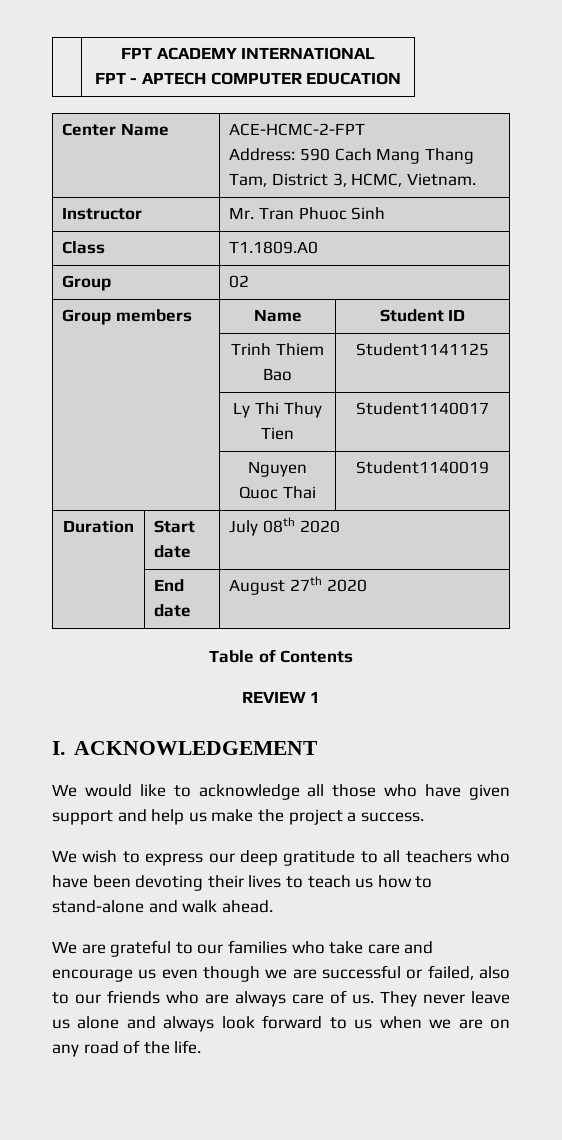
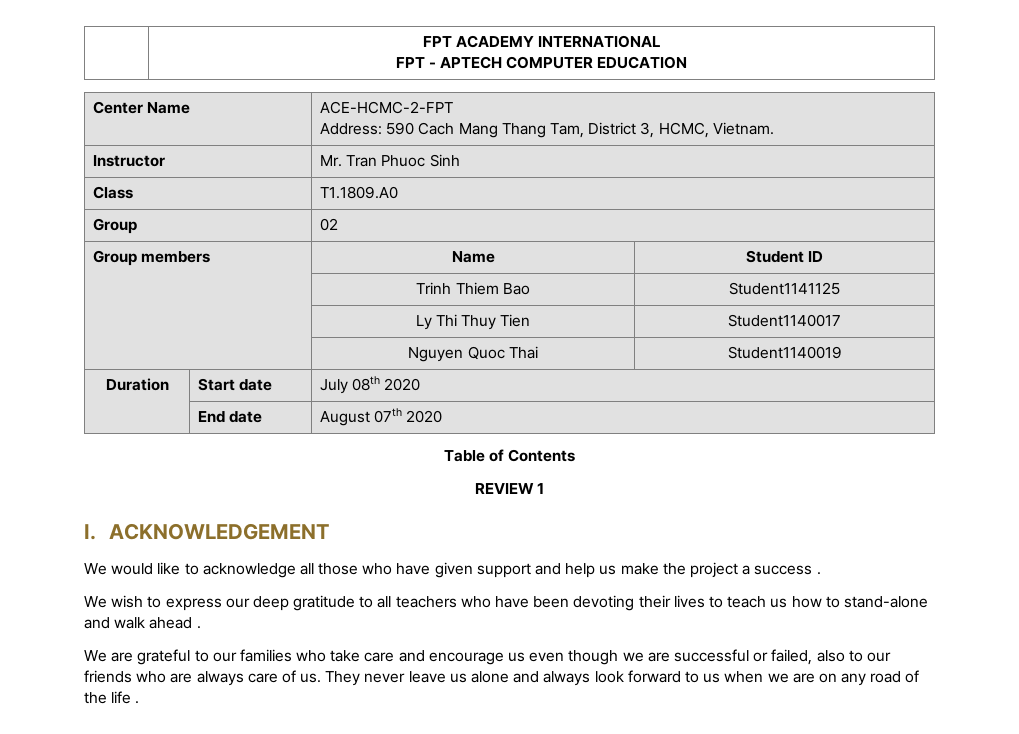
[289,576,322,591] 27th -> [374,408,403,423] 07th
[360,812,424,822] success. -> [754,565,821,575] success .
[221,900,273,913] ahead. -> [149,617,201,629] ahead .
[174,1040,202,1054] life. -> [111,691,140,704] life .

